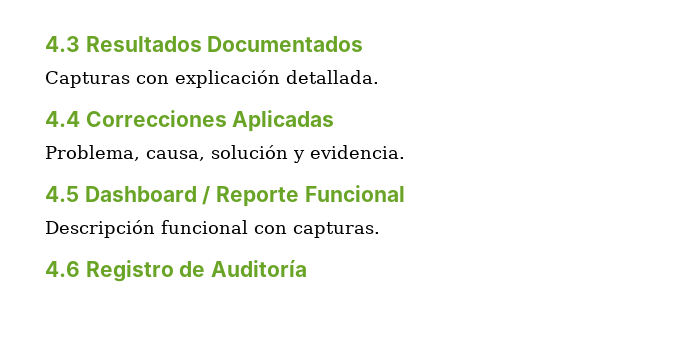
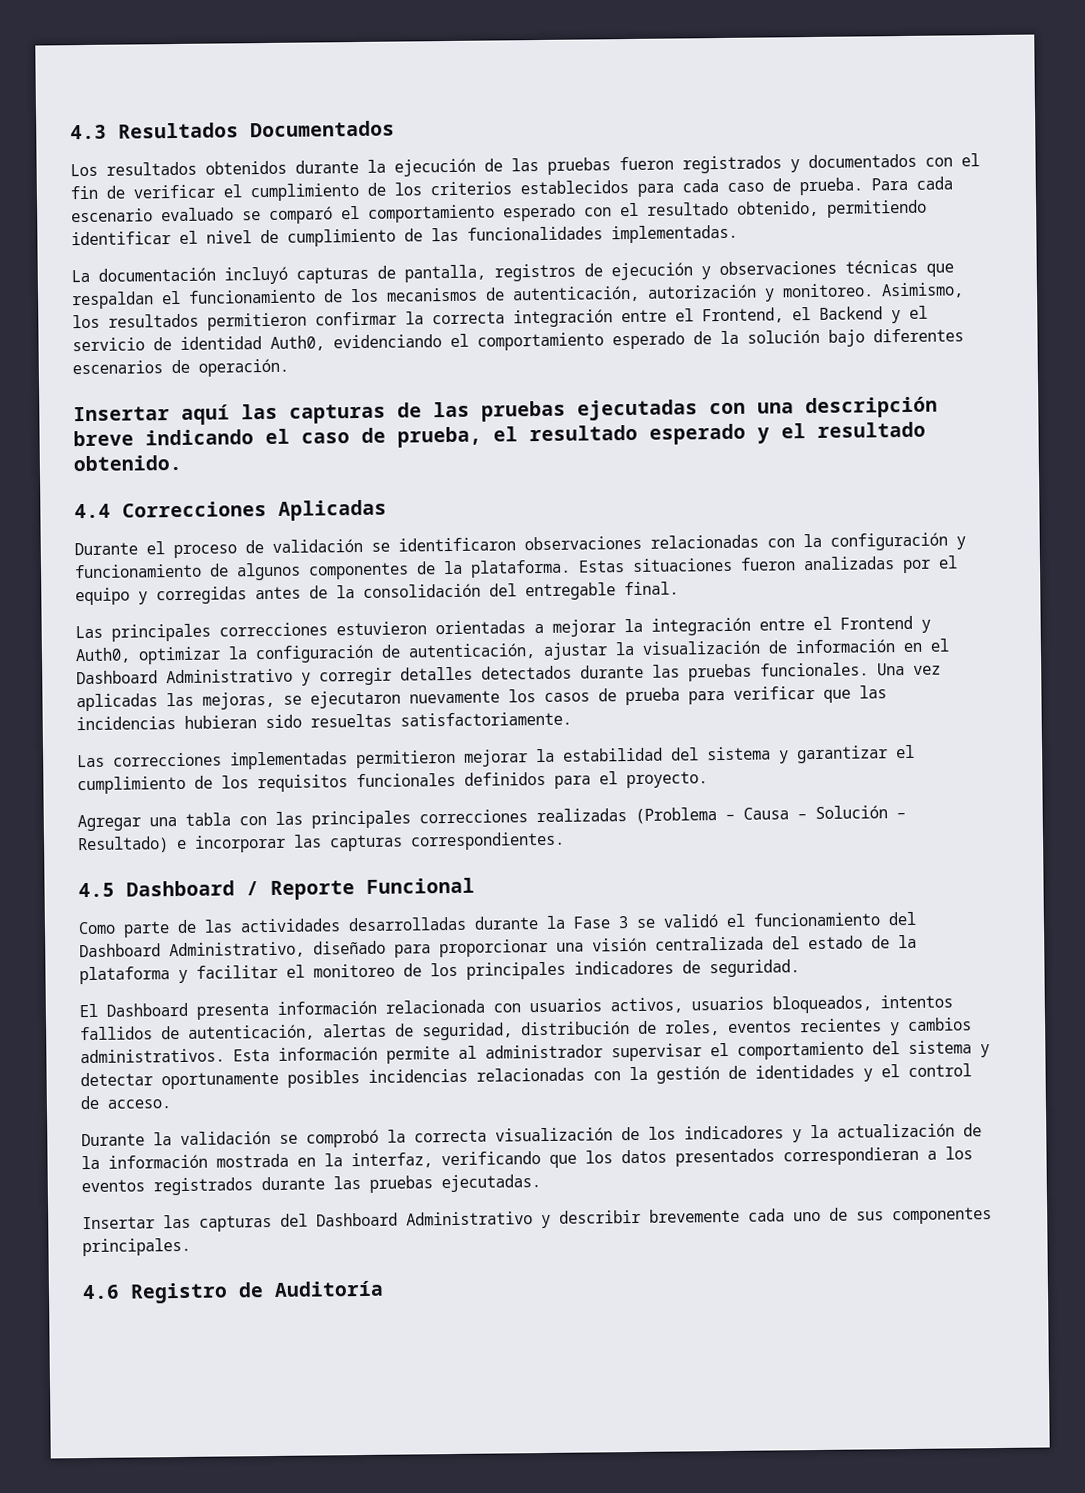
[45,70,379,88] [45,110,335,132] [45,145,405,163] Capturas con explicación detallada. // 4.4 Correcciones Aplicadas // Problema, causa, solución y evidencia. -> [70,153,980,177] [70,176,953,202] [71,199,927,224] [71,224,738,247] [71,259,954,285] [71,282,964,310] [72,305,928,331] [72,328,964,352] [72,358,289,377] [73,396,938,425] [73,421,926,448] [73,454,182,472] [74,499,387,521] [74,532,966,559] [74,555,958,581] [75,581,679,606] [75,615,931,642] [75,638,949,665] [76,662,941,686] [76,685,887,712] [76,711,572,731] [77,744,915,770] [77,771,708,795] [77,805,906,832] [77,831,565,854] Los resultados obtenidos durante la ejecución de las pruebas fueron registrados y documentados con el fin de verificar el cumplimiento de los criterios establecidos para cada caso de prueba. Para cada escenario evaluado se comparó el comportamiento esperado con el resultado obtenido, permitiendo identificar el nivel de cumplimiento de las funcionalidades implementadas. // La documentación incluyó capturas de pantalla, registros de ejecución y observaciones técnicas que respaldan el funcionamiento de los mecanismos de autenticación, autorización y monitoreo. Asimismo, los resultados permitieron confirmar la correcta integración entre el Frontend, el Backend y el servicio de identidad Auth0, evidenciando el comportamiento esperado de la solución bajo diferentes escenarios de operación. // Insertar aquí las capturas de las pruebas ejecutadas con una descripción breve indicando el caso de prueba, el resultado esperado y el resultado obtenido. // 4.4 Correcciones Aplicadas // Durante el proceso de validación se identificaron observaciones relacionadas con la configuración y funcionamiento de algunos componentes de la plataforma. Estas situaciones fueron analizadas por el equipo y corregidas antes de la consolidación del entregable final. // Las principales correcciones estuvieron orientadas a mejorar la integración entre el Frontend y Auth0, optimizar la configuración de autenticación, ajustar la visualización de información en el Dashboard Administrativo y corregir detalles detectados durante las pruebas funcionales. Una vez aplicadas las mejoras, se ejecutaron nuevamente los casos de prueba para verificar que las incidencias hubieran sido resueltas satisfactoriamente. // Las correcciones implementadas permitieron mejorar la estabilidad del sistema y garantizar el cumplimiento de los requisitos funcionales definidos para el proyecto. // Agregar una tabla con las principales correcciones realizadas (Problema – Causa – Solución – Resultado) e incorporar las capturas correspondientes.
[45,220,380,238] Descripción funcional con capturas. -> [78,911,916,938] [79,934,917,959] [79,959,800,985] [79,994,953,1020] [80,1017,972,1041] [80,1040,990,1064] [80,1063,972,1090] [80,1095,171,1110] [81,1123,982,1148] [81,1146,973,1170] [81,1174,541,1196] [82,1207,992,1232] [82,1237,191,1257] Como parte de las actividades desarrolladas durante la Fase 3 se validó el funcionamiento del Dashboard Administrativo, diseñado para proporcionar una visión centralizada del estado de la plataforma y facilitar el monitoreo de los principales indicadores de seguridad. // El Dashboard presenta información relacionada con usuarios activos, usuarios bloqueados, intentos fallidos de autenticación, alertas de seguridad, distribución de roles, eventos recientes y cambios administrativos. Esta información permite al administrador supervisar el comportamiento del sistema y detectar oportunamente posibles incidencias relacionadas con la gestión de identidades y el control de acceso. // Durante la validación se comprobó la correcta visualización de los indicadores y la actualización de la información mostrada en la interfaz, verificando que los datos presentados correspondieran a los eventos registrados durante las pruebas ejecutadas. // Insertar las capturas del Dashboard Administrativo y describir brevemente cada uno de sus componentes principales.

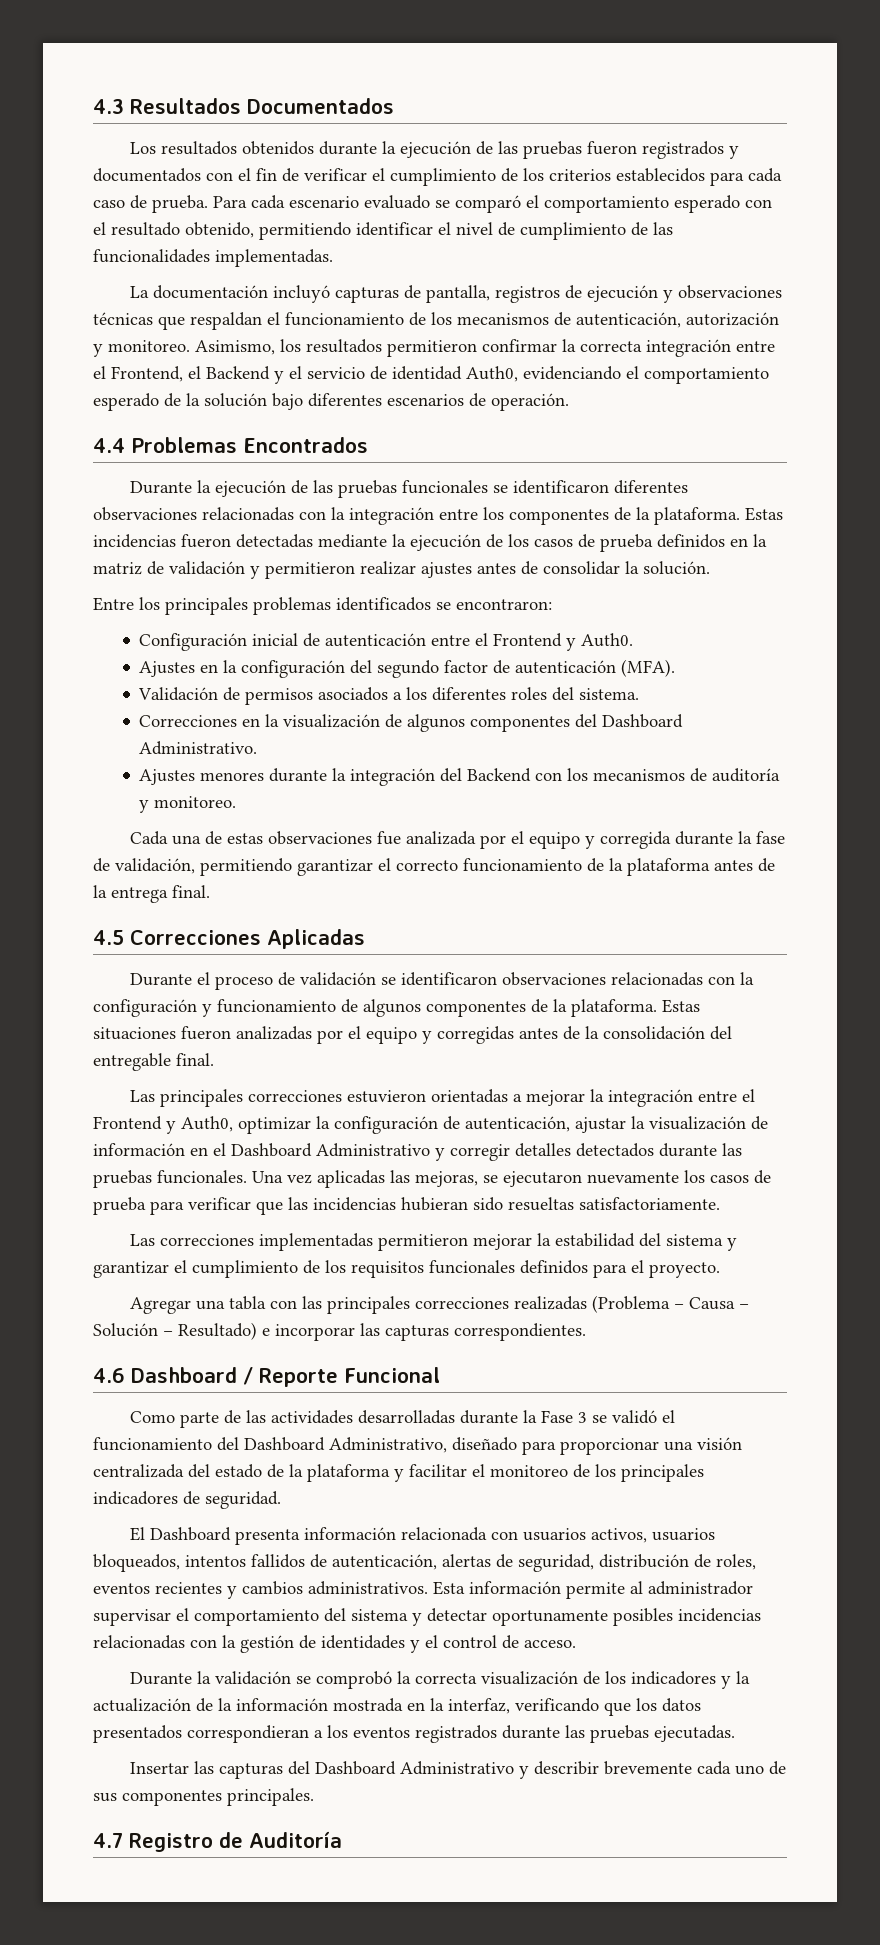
[73,396,938,425] [73,421,926,448] [73,454,182,472] [74,503,111,519] Insertar aquí las capturas de las pruebas ejecutadas con una descripción breve indicando el caso de prueba, el resultado esperado y el resultado obtenido. // 4.4 -> [93,437,368,453] [130,480,689,498] [93,507,783,525] [93,534,767,552] [93,561,710,579] [93,597,552,615] [139,633,634,651] [139,659,676,678] [138,687,640,705] [139,714,684,732] [139,741,258,755] [139,768,781,786] [139,796,237,813] [130,831,786,849] [93,858,775,876] [93,885,210,903] [93,930,124,945] 4.4 Problemas Encontrados // Durante la ejecución de las pruebas funcionales se identificaron diferentes observaciones relacionadas con la integración entre los componentes de la plataforma. Estas incidencias fueron detectadas mediante la ejecución de los casos de prueba definidos en la matriz de validación y permitieron realizar ajustes antes de consolidar la solución. // Entre los principales problemas identificados se encontraron: // Configuración inicial de autenticación entre el Frontend y Auth0. // Ajustes en la configuración del segundo factor de autenticación (MFA). // Validación de permisos asociados a los diferentes roles del sistema. // Correcciones en la visualización de algunos componentes del Dashboard Administrativo. // Ajustes menores durante la integración del Backend con los mecanismos de auditoría y monitoreo. // Cada una de estas observaciones fue analizada por el equipo y corregida durante la fase de validación, permitiendo garantizar el correcto funcionamiento de la plataforma antes de la entrega final. // 4.5
[78,882,115,898] 4.5 -> [93,1368,125,1383] 4.6
[82,1284,120,1300] 4.6 -> [93,1833,123,1848] 4.7

